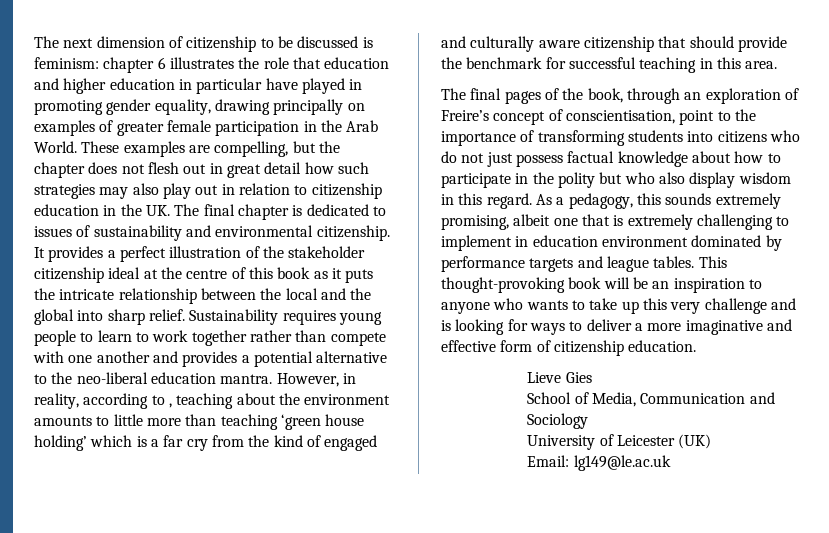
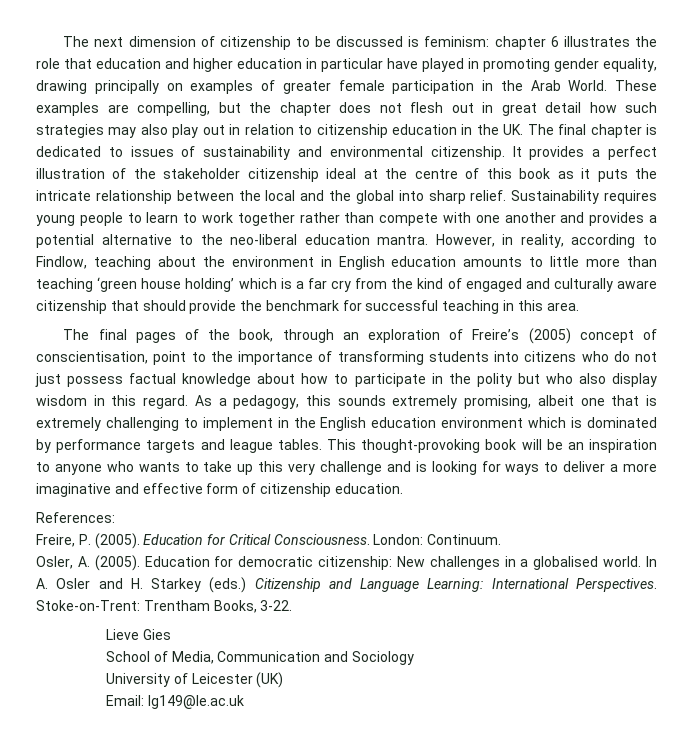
[168,403,172,408] , -> [36,256,87,269] Findlow,
(391, 399) none -> [320,256,457,270] in English education
(489, 115) none -> [528,328,571,344] (2005)
[532,235,688,247] education environment -> [293,417,583,431] the English education environment which is
(697, 346) none -> [36,512,115,523] [36,533,502,549] [36,555,657,571] [36,577,657,593] [36,600,293,613] // References: // Freire, P. (2005). Education for Critical Consciousness. London: Continuum. // Osler, A. (2005). Education for democratic citizenship: New challenges in a globalised world. In A. Osler and H. Starkey (eds.) Citizenship and Language Learning: International Perspectives. Stoke-on-Trent: Trentham Books, 3-22.

